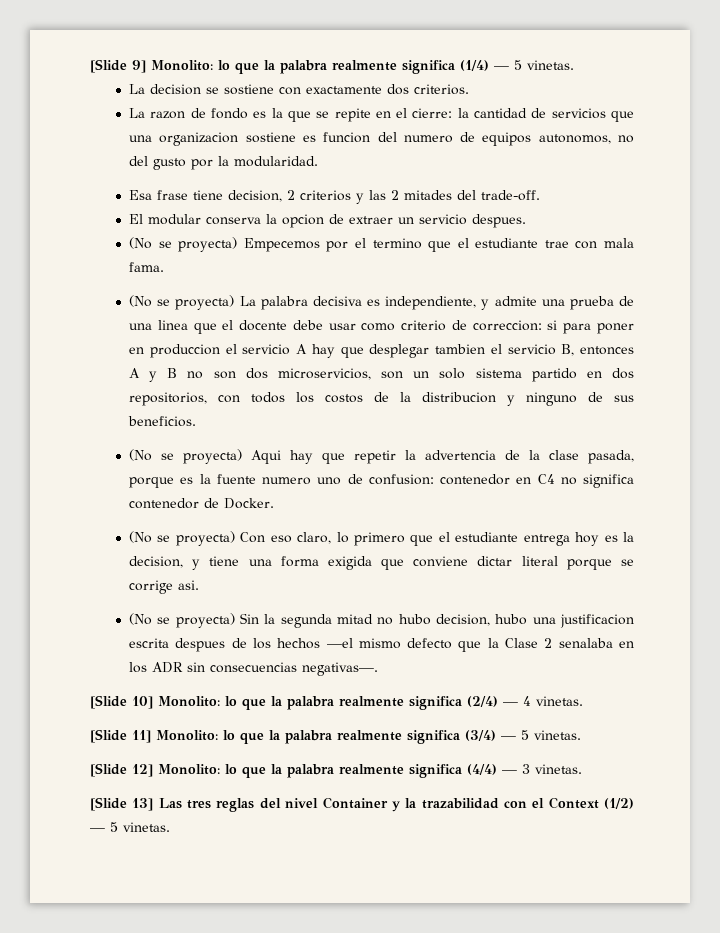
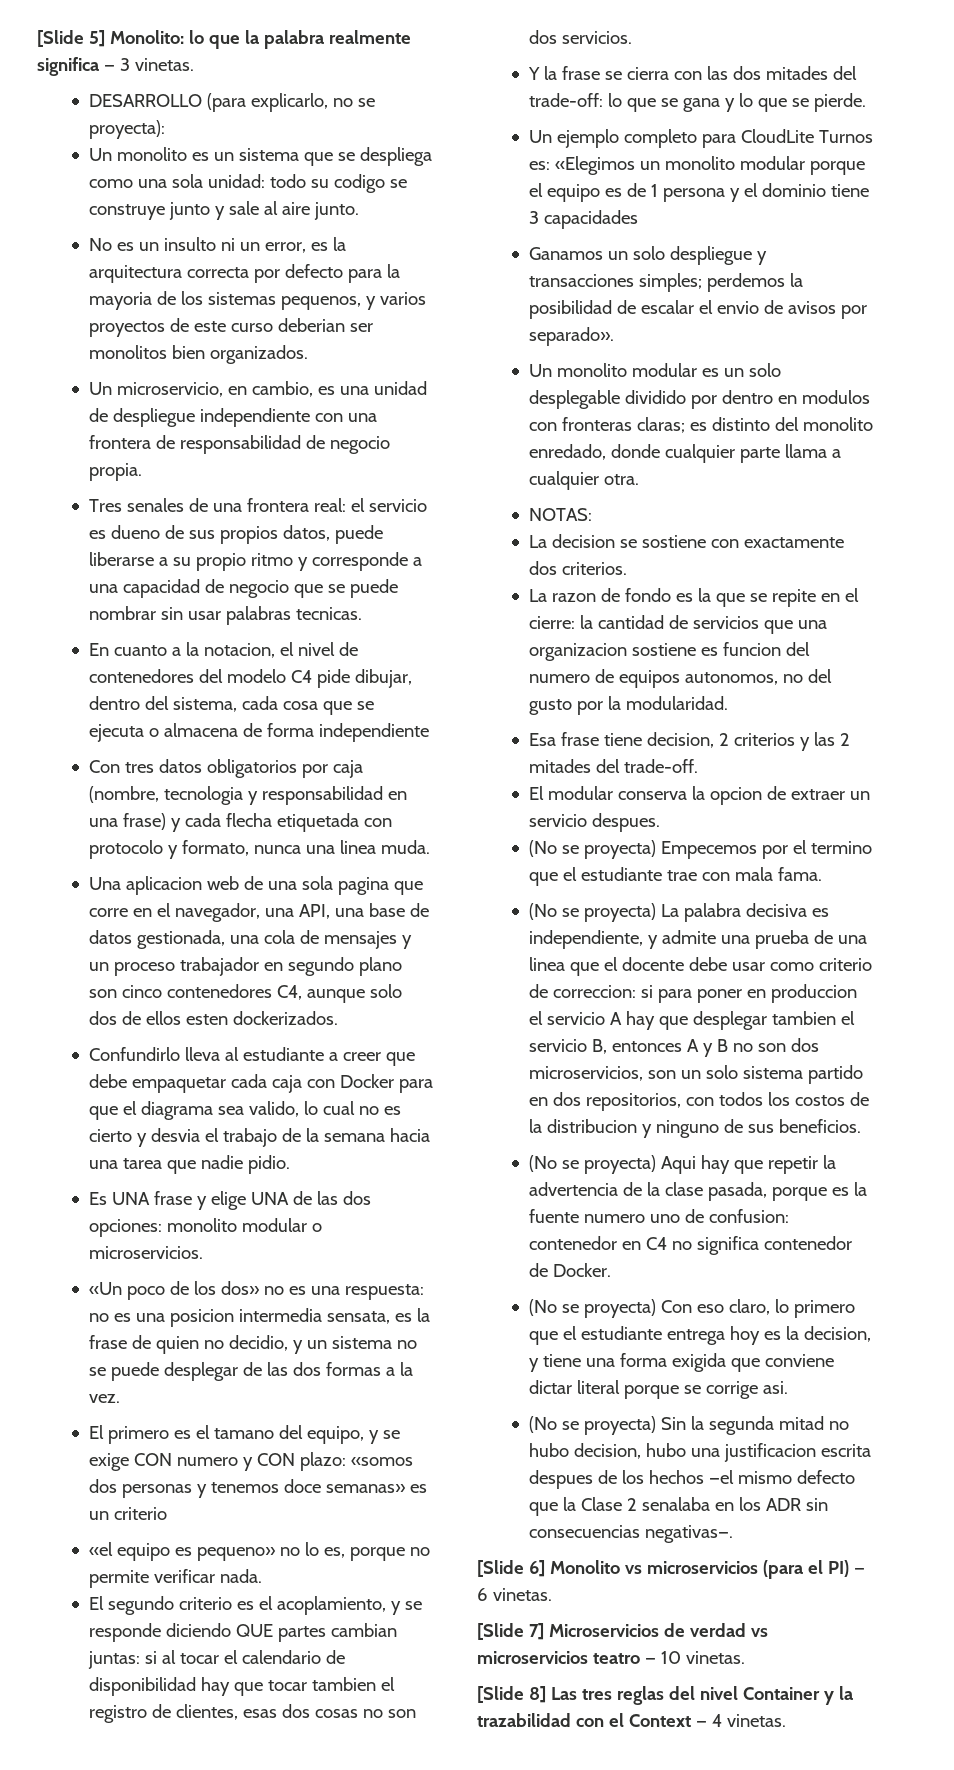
[90,59,574,74] [Slide 9] Monolito: lo que la palabra realmente significa (1/4) — 5 vinetas. -> [37,30,411,49] [37,57,194,76] [88,93,375,112] [88,120,165,139] [88,147,432,166] [88,174,407,193] [88,201,359,220] [88,237,346,253] [88,264,400,283] [88,291,426,310] [88,318,373,337] [88,345,308,364] [88,381,427,397] [88,408,377,427] [88,435,390,454] [88,463,142,481] [88,498,427,512] [88,525,383,544] [88,552,422,571] [88,579,398,598] [88,606,362,625] [88,642,358,658] [88,669,412,688] [88,696,374,715] [88,723,429,742] [88,759,363,778] [88,786,407,805] [88,813,392,832] [88,840,430,859] [88,876,423,895] [88,903,429,922] [88,930,412,949] [88,957,402,976] [88,984,402,1003] [88,1011,338,1025] [88,1047,415,1066] [88,1074,433,1093] [88,1101,401,1120] [88,1128,430,1147] [88,1155,290,1174] [88,1191,371,1210] [88,1218,322,1237] [88,1246,203,1259] [88,1281,424,1300] [88,1308,430,1327] [88,1335,417,1354] [88,1362,413,1381] [88,1394,120,1403] [88,1425,400,1444] [88,1452,413,1471] [88,1479,427,1498] [88,1507,167,1520] [88,1542,430,1561] [88,1569,262,1588] [88,1596,422,1615] [88,1623,397,1642] [87,1650,345,1669] [88,1677,395,1696] [88,1704,416,1723] [528,30,632,44] [527,66,857,80] [528,93,866,112] [528,129,873,148] [528,156,865,175] [528,183,869,202] [528,210,638,229] [528,246,767,265] [528,273,803,292] [528,300,867,319] [528,327,614,346] [528,363,781,377] [528,390,870,409] [528,417,873,433] [528,444,841,463] [528,471,639,490] [528,508,592,521] [Slide 5] Monolito: lo que la palabra realmente significa — 3 vinetas. // DESARROLLO (para explicarlo, no se proyecta): // Un monolito es un sistema que se despliega como una sola unidad: todo su codigo se construye junto y sale al aire junto. // No es un insulto ni un error, es la arquitectura correcta por defecto para la mayoria de los sistemas pequenos, y varios proyectos de este curso deberian ser monolitos bien organizados. // Un microservicio, en cambio, es una unidad de despliegue independiente con una frontera de responsabilidad de negocio propia. // Tres senales de una frontera real: el servicio es dueno de sus propios datos, puede liberarse a su propio ritmo y corresponde a una capacidad de negocio que se puede nombrar sin usar palabras tecnicas. // En cuanto a la notacion, el nivel de contenedores del modelo C4 pide dibujar, dentro del sistema, cada cosa que se ejecuta o almacena de forma independiente // Con tres datos obligatorios por caja (nombre, tecnologia y responsabilidad en una frase) y cada flecha etiquetada con protocolo y formato, nunca una linea muda. // Una aplicacion web de una sola pagina que corre en el navegador, una API, una base de datos gestionada, una cola de mensajes y un proceso trabajador en segundo plano son cinco contenedores C4, aunque solo dos de ellos esten dockerizados. // Confundirlo lleva al estudiante a creer que debe empaquetar cada caja con Docker para que el diagrama sea valido, lo cual no es cierto y desvia el trabajo de la semana hacia una tarea que nadie pidio. // Es UNA frase y elige UNA de las dos opciones: monolito modular o microservicios. // «Un poco de los dos» no es una respuesta: no es una posicion intermedia sensata, es la frase de quien no decidio, y un sistema no se puede desplegar de las dos formas a la vez. // El primero es el tamano del equipo, y se exige CON numero y CON plazo: «somos dos personas y tenemos doce semanas» es un criterio // «el equipo es pequeno» no lo es, porque no permite verificar nada. // El segundo criterio es el acoplamiento, y se responde diciendo QUE partes cambian juntas: si al tocar el calendario de disponibilidad hay que tocar tambien el registro de clientes, esas dos cosas no son dos servicios. // Y la frase se cierra con las dos mitades del trade-off: lo que se gana y lo que se pierde. // Un ejemplo completo para CloudLite Turnos es: «Elegimos un monolito modular porque el equipo es de 1 persona y el dominio tiene 3 capacidades // Ganamos un solo despliegue y transacciones simples; perdemos la posibilidad de escalar el envio de avisos por separado». // Un monolito modular es un solo desplegable dividido por dentro en modulos con fronteras claras; es distinto del monolito enredado, donde cualquier parte llama a cualquier otra. // NOTAS:
[132,696,583,710] [90,729,581,744] [90,763,582,778] [90,797,154,811] 10] Monolito: lo que la palabra realmente significa (2/4) — 4 vinetas. // [Slide 11] Monolito: lo que la palabra realmente significa (3/4) — 5 vinetas. // [Slide 12] Monolito: lo que la palabra realmente significa (4/4) — 3 vinetas. // [Slide 13] -> [528,1560,865,1579] [477,1588,552,1601] [477,1623,768,1640] [477,1651,745,1664] [477,1686,546,1703] 6] Monolito vs microservicios (para el PI) — 6 vinetas. // [Slide 7] Microservicios de verdad vs microservicios teatro — 10 vinetas. // [Slide 8]
[603,798,634,809] [90,822,118,832] (1/2) — 5 -> [695,1714,722,1727] — 4

